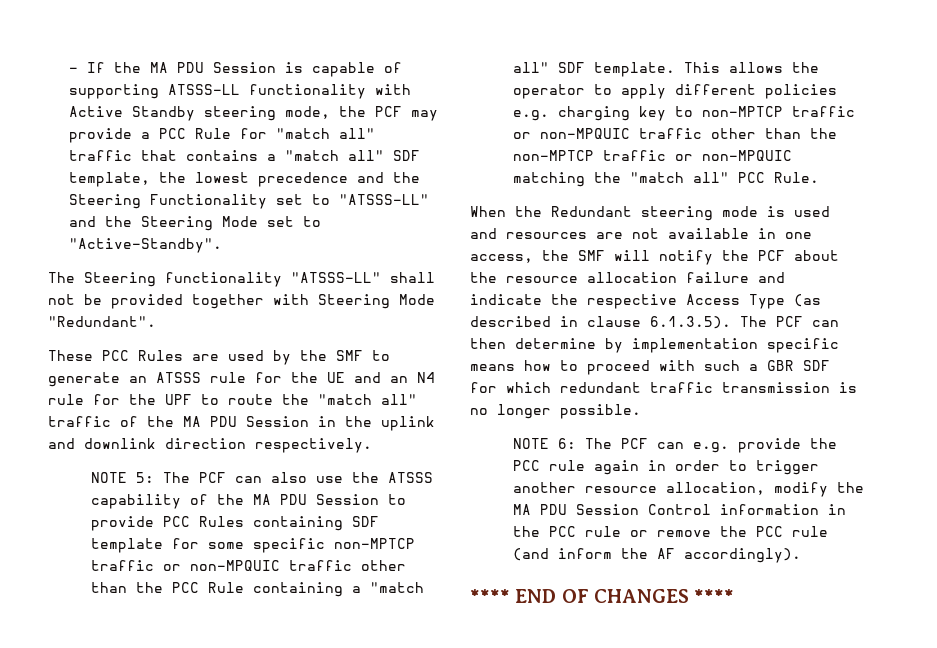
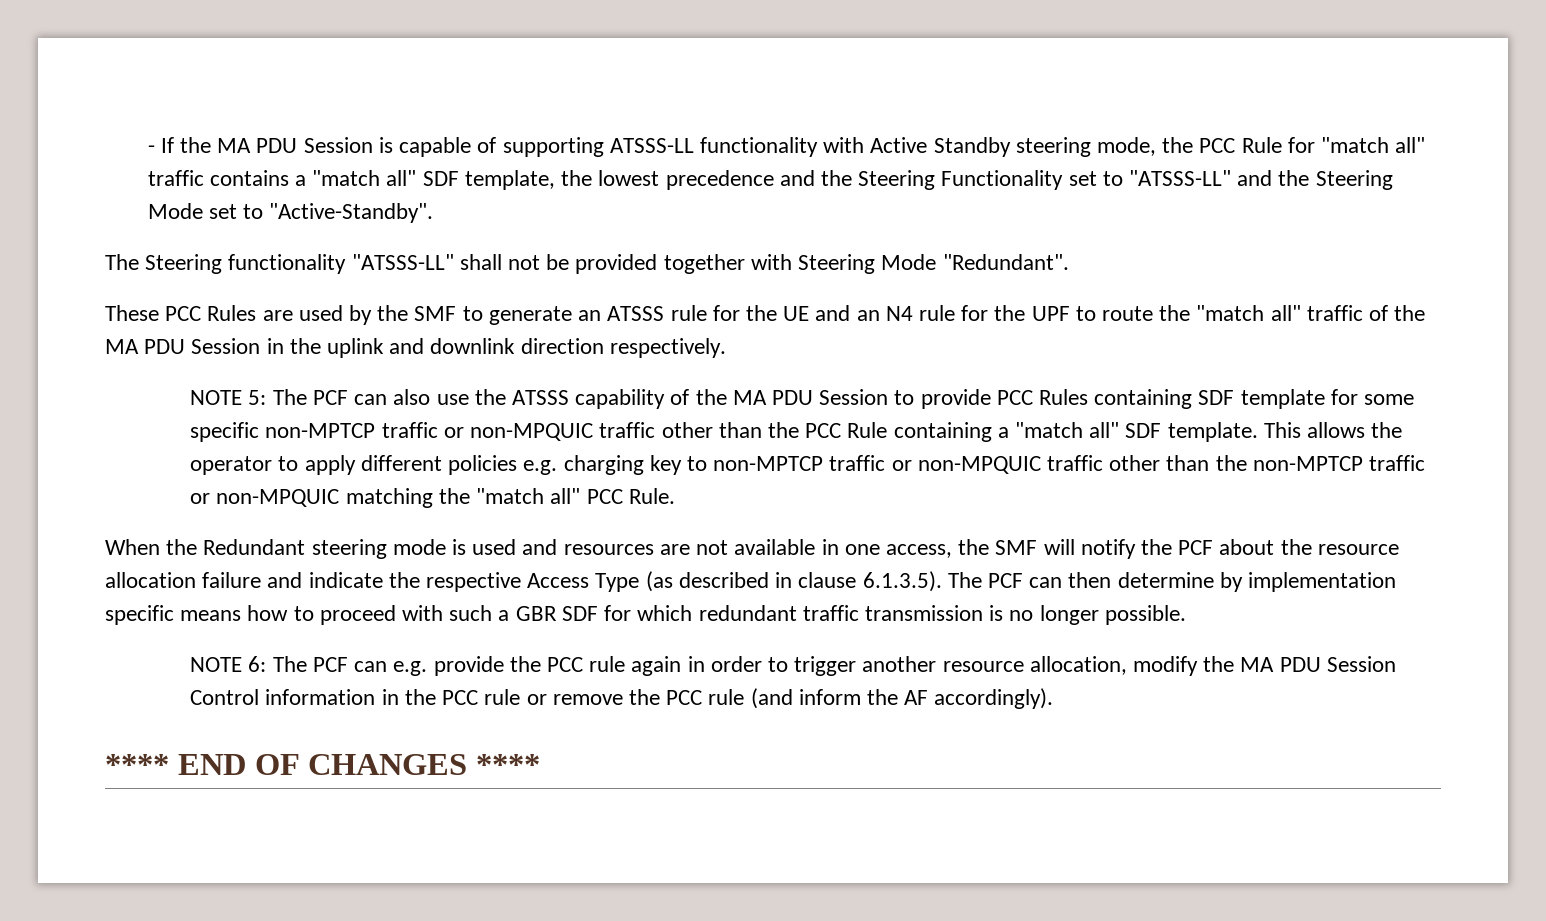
[375,106,439,121] [69,128,151,143] PCF may provide a -> (1194, 145) none
[141,150,178,161] that -> (204, 178) none

